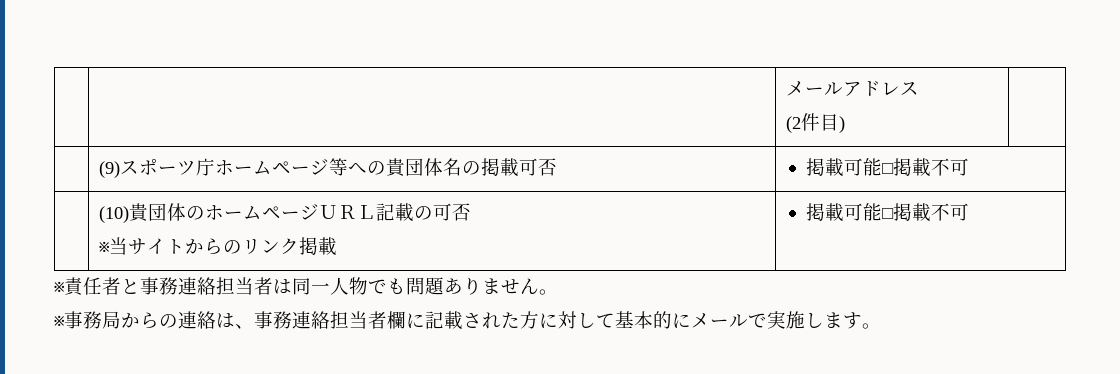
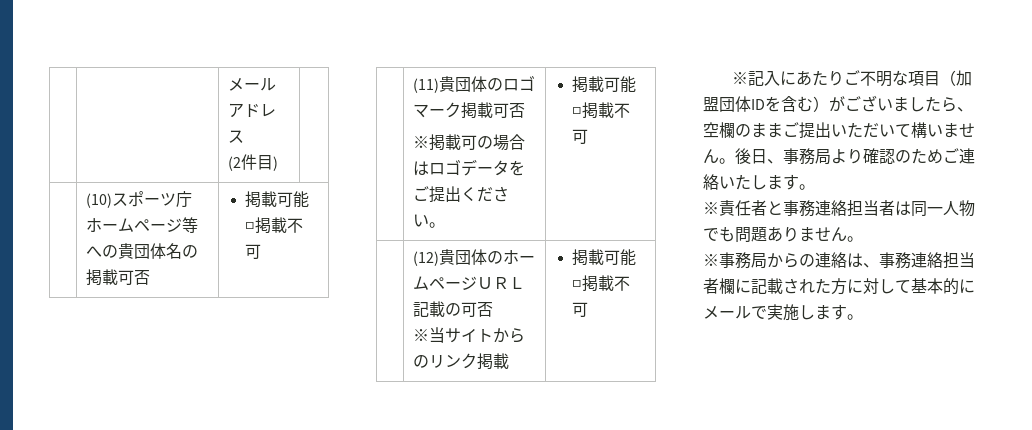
[98,161,120,178] (9) -> [85,193,112,208] (10)
[98,206,129,223] (10) -> [412,75,535,93] [412,102,525,119] [412,134,525,151] [412,159,525,176] [412,186,509,203] [412,214,445,228] [572,76,637,93] [572,102,631,119] [572,129,589,144] [412,251,439,266] (11)貴団体のロゴマーク掲載可否 // ※掲載可の場合はロゴデータをご提出ください。 | 掲載可能□掲載不可 // | (12)
(970, 212) none -> [731,70,972,87] [703,95,973,112] [703,122,975,139] [703,148,975,165] [703,174,815,190] // ※記入にあたりご不明な項目（加盟団体IDを含む）がございましたら、空欄のままご提出いただいて構いません。後日、事務局より確認のためご連絡いたします。

